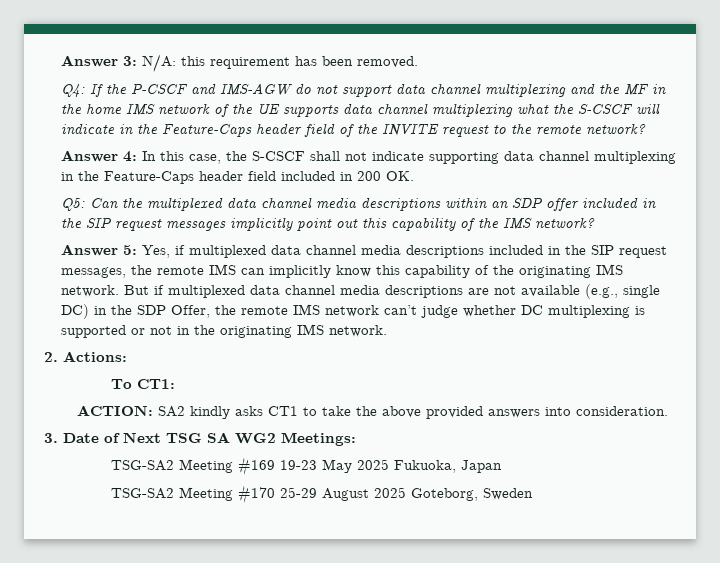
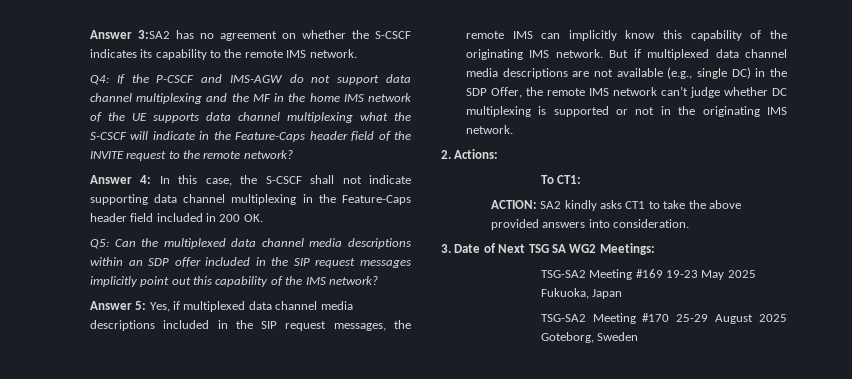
[60,54,418,72] Answer 3: N/A: this requirement has been removed. -> [89,30,411,41] [89,49,357,60] Answer 3:SA2 has no agreement on whether the S-CSCF indicates its capability to the remote IMS network.

